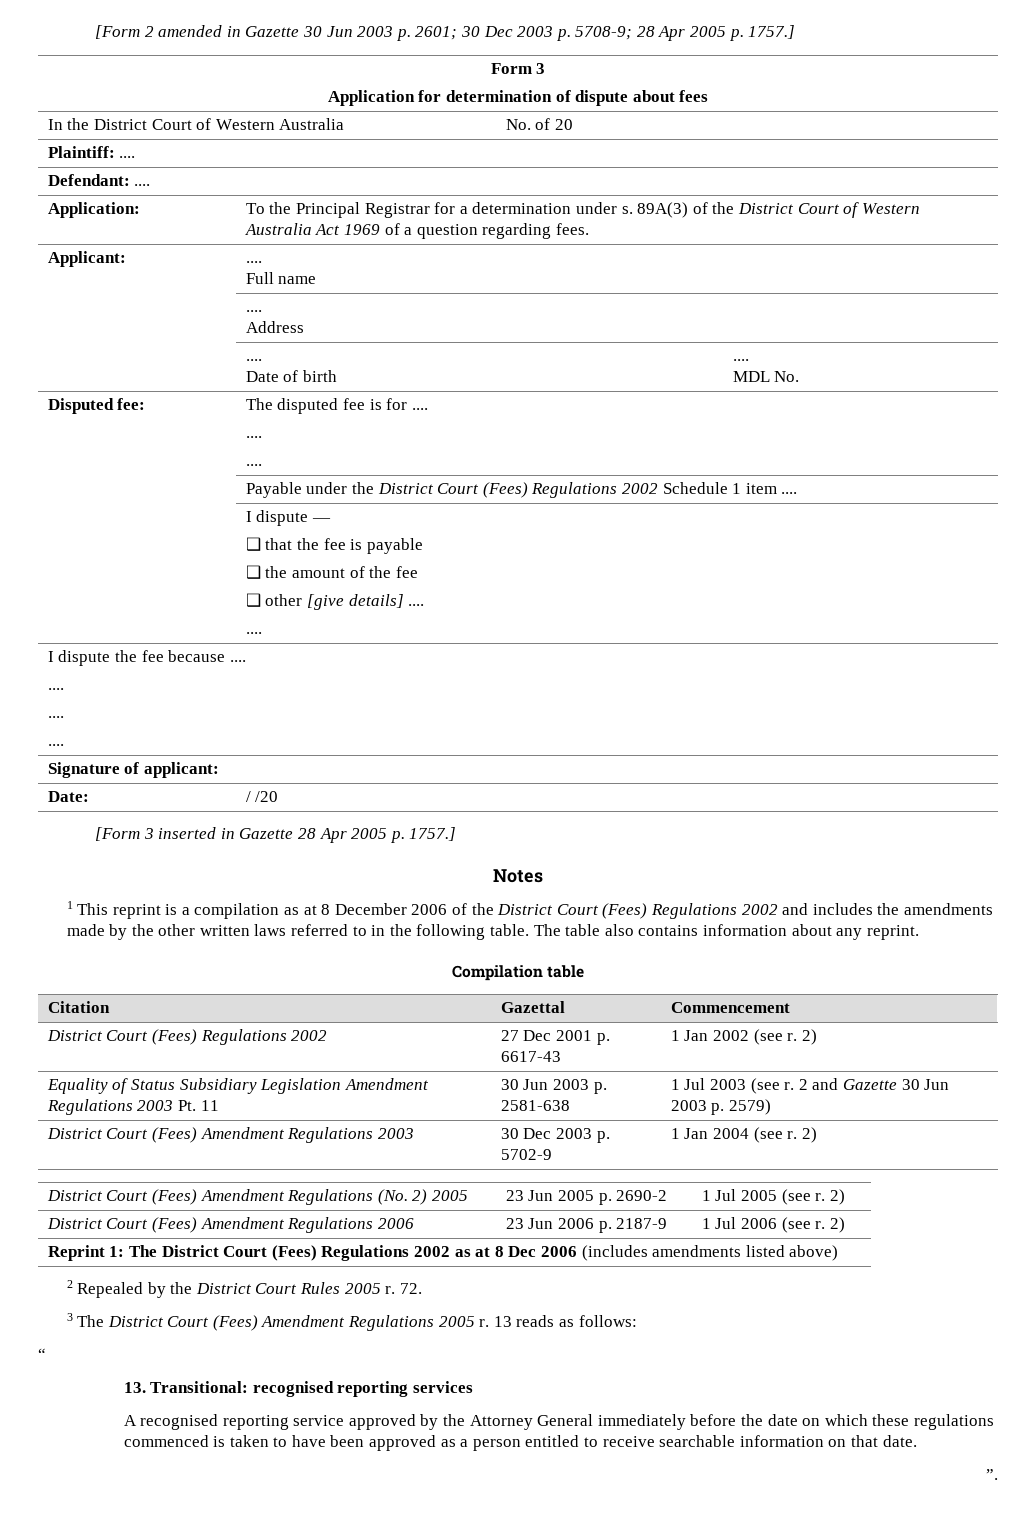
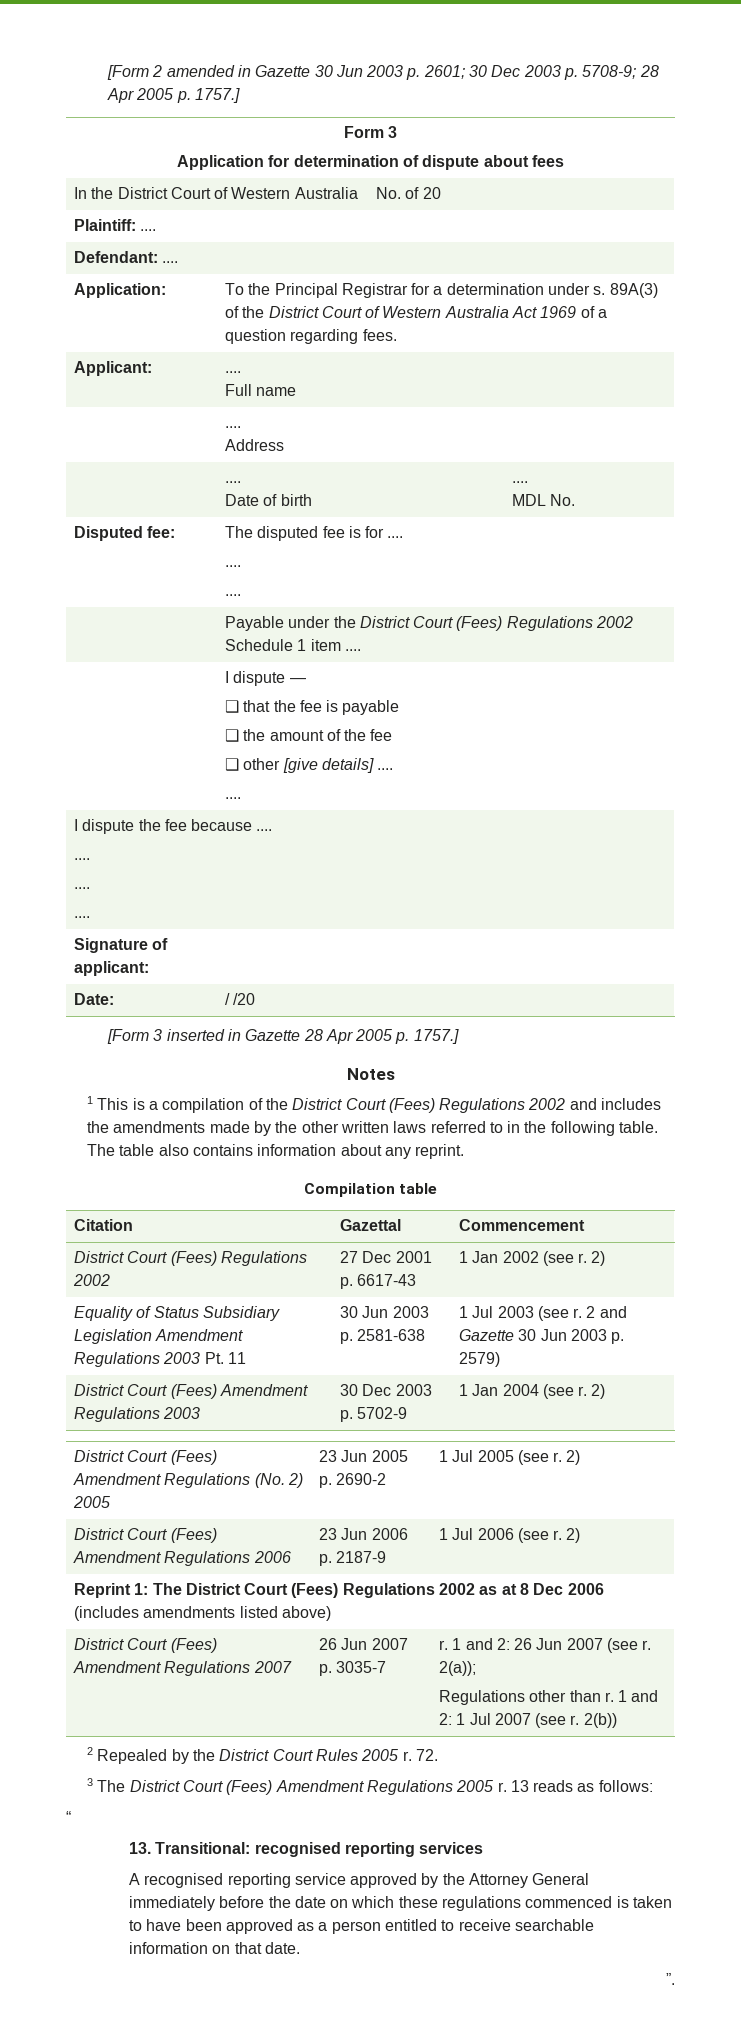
[112,904,161,919] reprint -> (129, 1104) none
[284,903,448,915] as at 8 December 2006 -> (245, 1105) none
(839, 1253) none -> [73,1638,217,1653] [72,1661,292,1676] [318,1638,408,1650] [318,1661,387,1676] [438,1638,652,1653] [438,1661,476,1676] [438,1690,659,1705] [438,1713,617,1728] // District Court (Fees) Amendment Regulations 2007 | 26 Jun 2007 p. 3035-7 | r. 1 and 2: 26 Jun 2007 (see r. 2(a)); // Regulations other than r. 1 and 2: 1 Jul 2007 (see r. 2(b))

